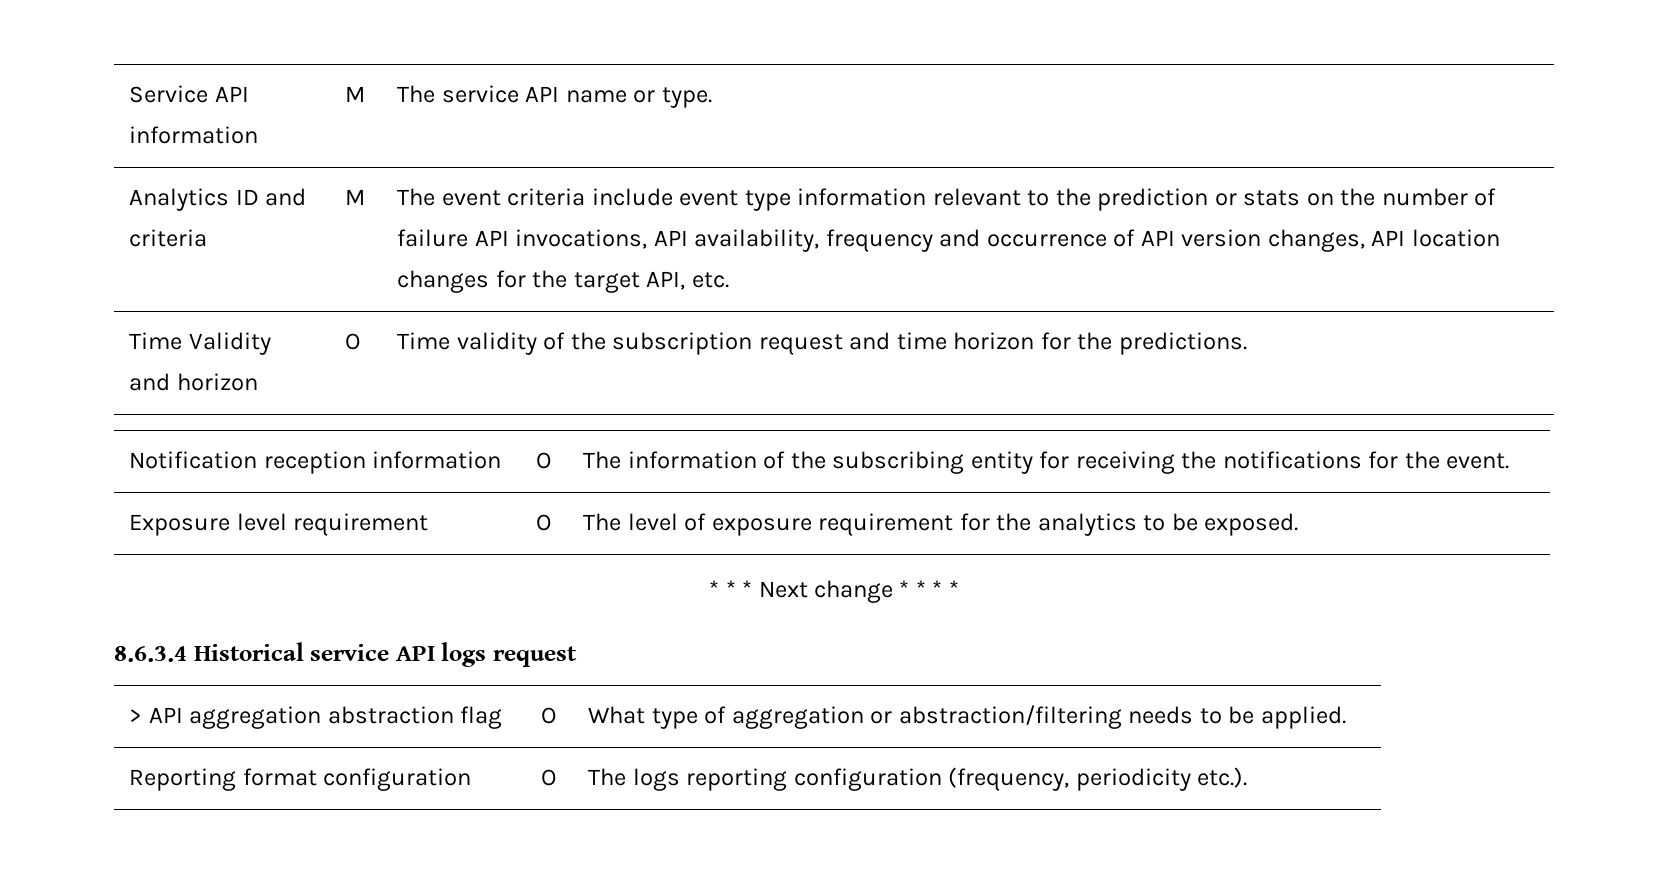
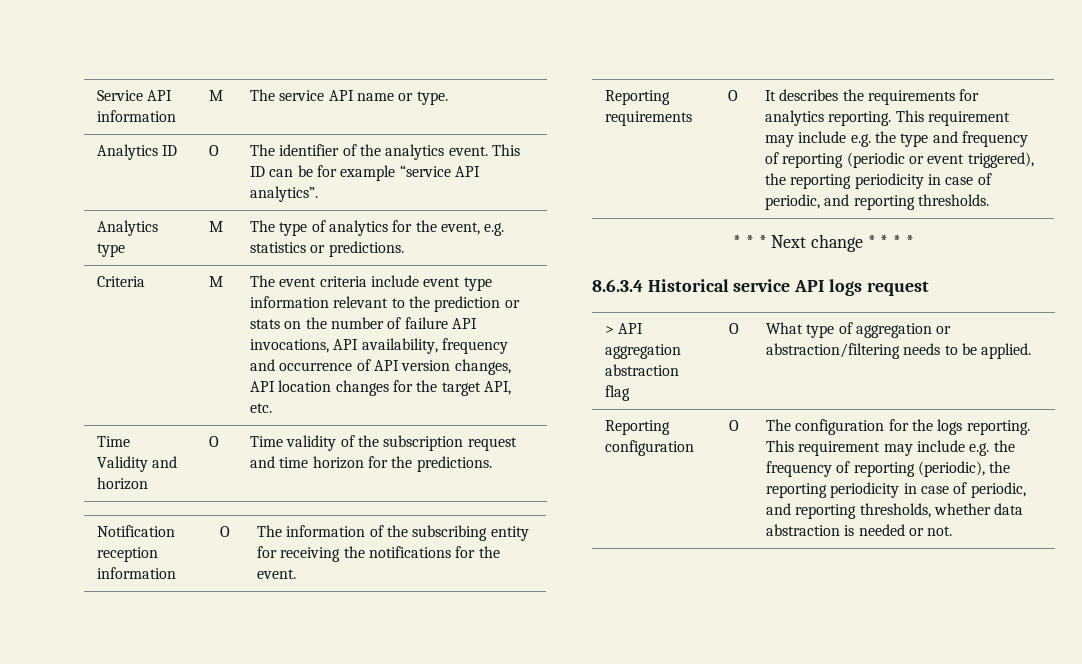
[265,188,307,206] [129,229,208,247] and criteria -> [209,145,220,156] [250,144,521,160] [250,165,481,181] [250,186,319,202] [97,220,159,236] [97,243,126,257] [209,221,224,232] [250,220,505,236] [250,241,404,257] [97,276,146,287] | O | The identifier of the analytics event. This ID can be for example “service API analytics”. // Analytics type | M | The type of analytics for the event, e.g. statistics or predictions. // Criteria
[129,513,429,536] [536,514,552,531] [583,513,1299,536] Exposure level requirement | O | The level of exposure requirement for the analytics to be exposed. -> [605,90,671,105] [605,111,693,126] [728,90,739,101] [765,89,980,105] [765,110,1011,126] [765,131,1029,147] [765,152,1034,168] [765,173,992,189] [765,194,990,210] Reporting requirements | O | It describes the requirements for analytics reporting. This requirement may include e.g. the type and frequency of reporting (periodic or event triggered), the reporting periodicity in case of periodic, and reporting thresholds.
[242,768,317,786] format -> (671, 427) none
[632,767,1248,791] logs reporting configuration (frequency, periodicity etc.). -> [795,419,1030,435] [766,440,1015,456] [766,461,1011,477] [766,482,1026,498] [766,503,1024,519] [766,524,953,536] configuration for the logs reporting. This requirement may include e.g. the frequency of reporting (periodic), the reporting periodicity in case of periodic, and reporting thresholds, whether data abstraction is needed or not.

